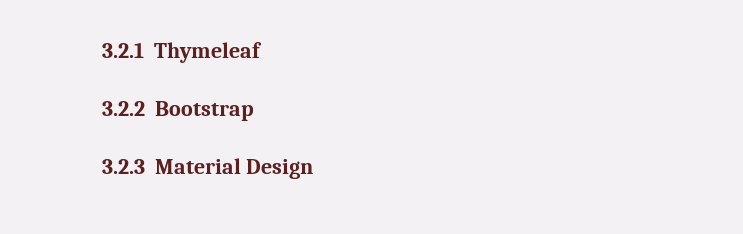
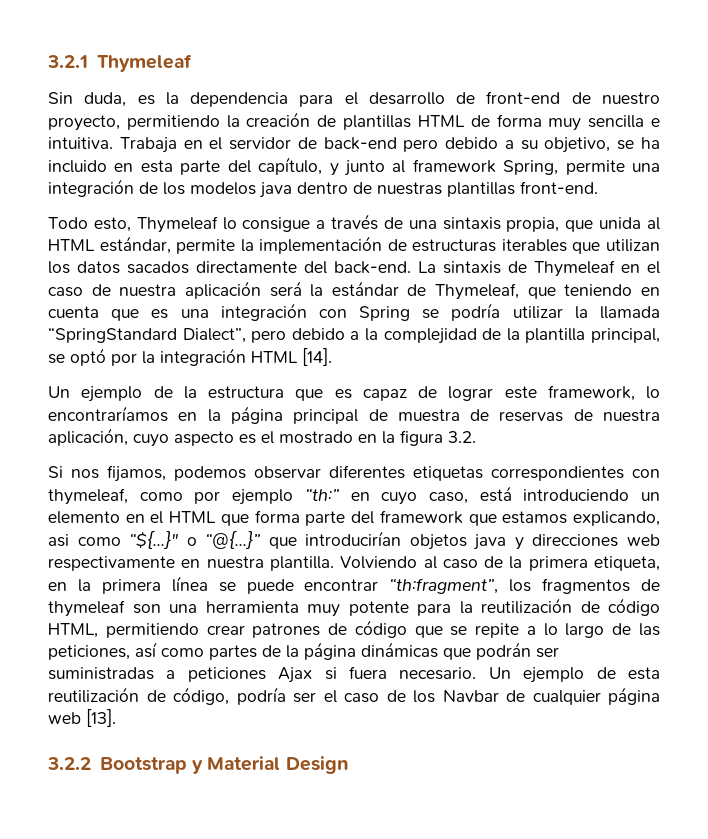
(262, 52) none -> [48,91,660,107] [48,112,660,131] [48,137,660,153] [48,157,660,176] [48,179,598,198] [48,214,660,233] [48,236,660,254] [48,260,660,277] [48,281,660,300] [48,303,660,321] [48,327,661,344] [48,348,332,366] [48,385,660,402] [48,406,660,424] [48,428,476,447] [48,465,660,482] [48,486,660,505] [48,510,661,526] [48,531,660,550] [48,556,660,571] [48,576,660,594] [48,598,660,617] [48,620,660,638] [48,642,559,660] [48,666,660,683] [48,687,660,705] [48,709,116,727] // Sin duda, es la dependencia para el desarrollo de front-end de nuestro proyecto, permitiendo la creación de plantillas HTML de forma muy sencilla e intuitiva. Trabaja en el servidor de back-end pero debido a su objetivo, se ha incluido en esta parte del capítulo, y junto al framework Spring, permite una integración de los modelos java dentro de nuestras plantillas front-end. // Todo esto, Thymeleaf lo consigue a través de una sintaxis propia, que unida al HTML estándar, permite la implementación de estructuras iterables que utilizan los datos sacados directamente del back-end. La sintaxis de Thymeleaf en el caso de nuestra aplicación será la estándar de Thymeleaf, que teniendo en cuenta que es una integración con Spring se podría utilizar la llamada “SpringStandard Dialect”, pero debido a la complejidad de la plantilla principal, se optó por la integración HTML [14]. // Un ejemplo de la estructura que es capaz de lograr este framework, lo encontraríamos en la página principal de muestra de reservas de nuestra aplicación, cuyo aspecto es el mostrado en la figura 3.2. // Si nos fijamos, podemos observar diferentes etiquetas correspondientes con thymeleaf, como por ejemplo “th:” en cuyo caso, está introduciendo un elemento en el HTML que forma parte del framework que estamos explicando, asi como “${…}" o “@{…}” que introducirían objetos java y direcciones web respectivamente en nuestra plantilla. Volviendo al caso de la primera etiqueta, en la primera línea se puede encontrar “th:fragment”, los fragmentos de thymeleaf son una herramienta muy potente para la reutilización de código HTML, permitiendo crear patrones de código que se repite a lo largo de las peticiones, así como partes de la página dinámicas que podrán ser suministradas a peticiones Ajax si fuera necesario. Un ejemplo de esta reutilización de código, podría ser el caso de los Navbar de cualquier página web [13].
[102,159,145,174] // 3.2.3 -> [192,760,204,774] y

